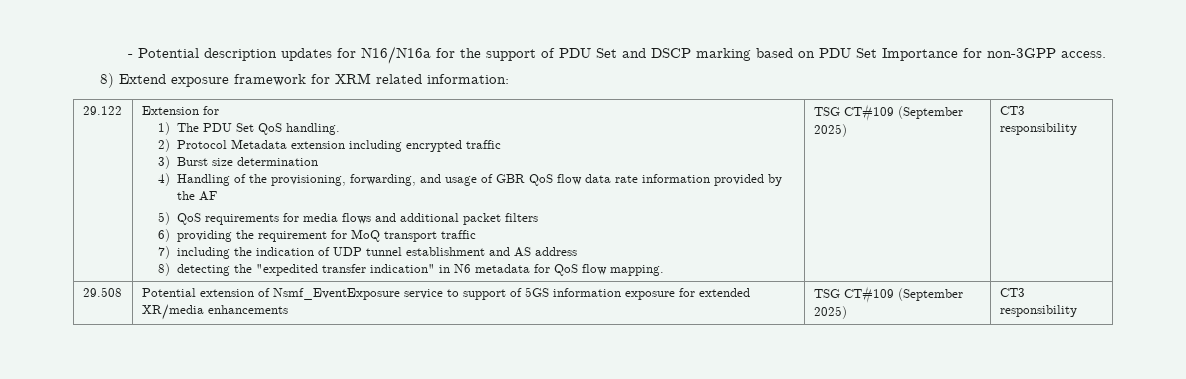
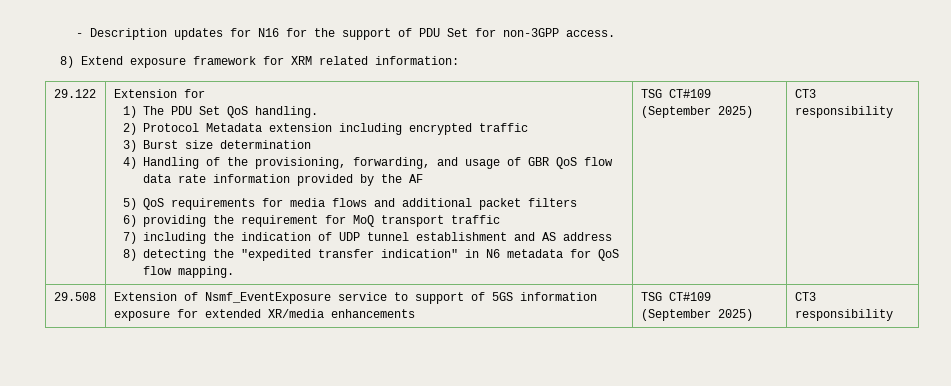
[137,48,277,61] Potential description -> [89,28,167,40] Description
[360,46,431,64] N16/N16a -> [257,28,279,37] N16
[621,48,958,61] and DSCP marking based on PDU Set Importance -> (468, 32) none
[141,288,254,297] Potential extension -> [113,292,177,301] Extension

